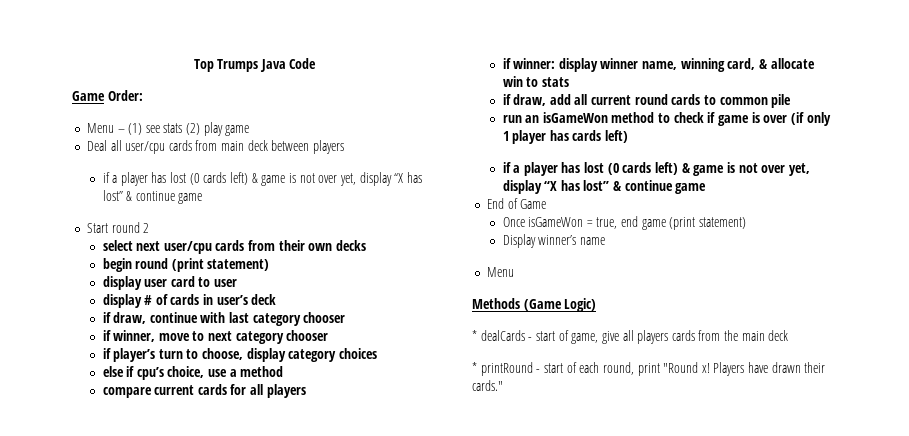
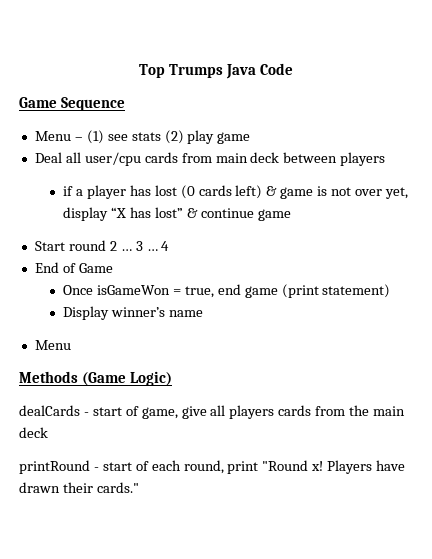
[107,90,143,101] Order: -> [60,97,125,111] Sequence
[102,240,367,254] [102,258,270,272] [102,276,238,290] [102,294,277,308] [102,312,346,326] [102,330,329,344] [102,348,378,362] [102,366,284,380] [102,384,306,398] [502,58,815,72] [502,76,569,87] [502,94,792,108] [502,112,831,126] [502,130,629,144] [502,162,810,176] [502,180,707,194] // select next user/cpu cards from their own decks // begin round (print statement) // display user card to user // display # of cards in user’s deck // if draw, continue with last category chooser // if winner, move to next category chooser // if player’s turn to choose, display category choices // else if cpu’s choice, use a method // compare current cards for all players // if winner: display winner name, winning card, & allocate win to stats // if draw, add all current round cards to common pile // run an isGameWon method to check if game is over (if only 1 player has cards left) // if a player has lost (0 cards left) & game is not over yet, display “X has lost” & continue game -> [120,241,170,251] … 3 … 4
[472,330,477,341] * -> (172, 378) none
[472,362,477,373] * -> (48, 432) none

